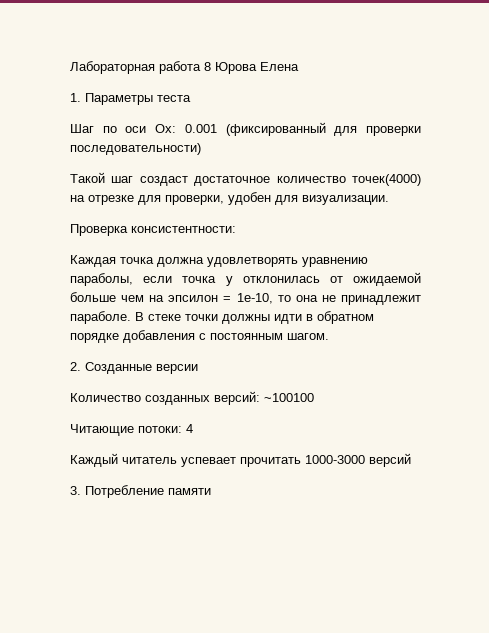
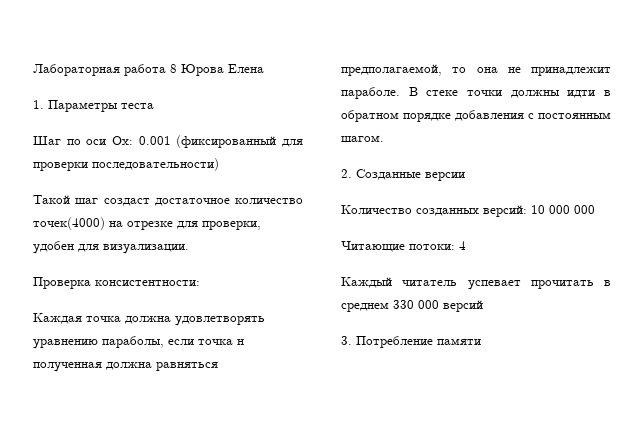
[225,272,421,286] [70,292,273,304] у отклонилась от ожидаемой больше чем на эпсилон = 1e-10, -> [237,339,244,345] [33,362,218,372] [341,64,442,76] н полученная должна равняться предполагаемой,
[264,393,314,402] ~100100 -> [531,205,595,214] 10 000 000
[305,455,365,464] 1000-3000 -> [604,280,611,286] [341,300,439,312] в среднем 330 000

